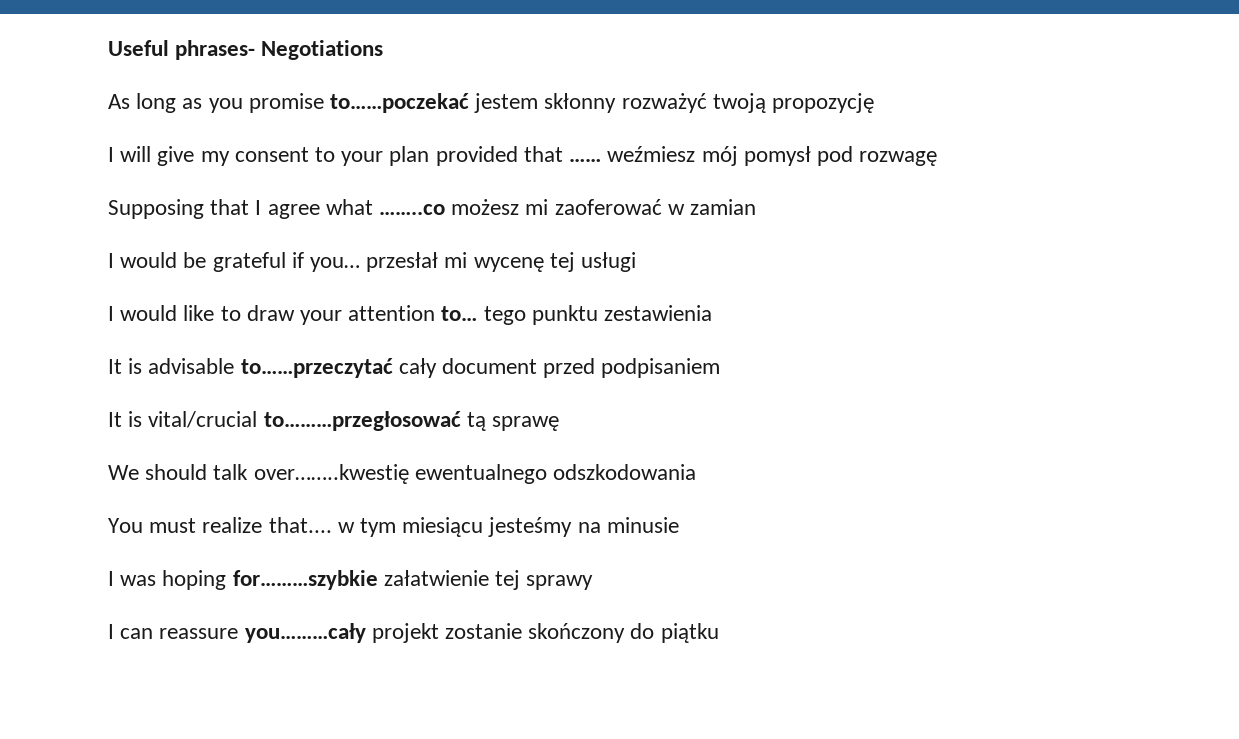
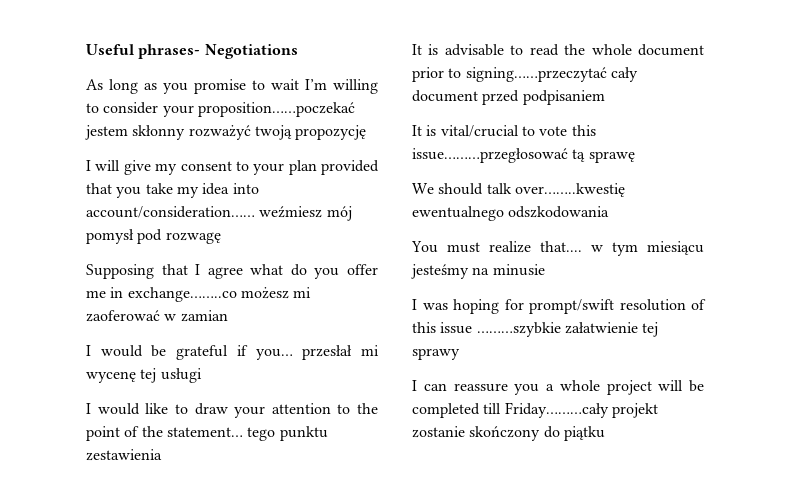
[330,93,470,113] to……poczekać -> [252,79,378,94] [86,102,355,117] to wait I’m willing to consider your proposition……poczekać
[569,159,602,162] …… -> [116,183,259,198] [86,206,255,218] you take my idea into account/consideration……
[379,204,446,215] ……..co -> [290,264,379,279] [86,287,237,302] do you offer me in exchange……..co
[441,306,478,321] to… -> [337,403,378,414] [86,426,243,441] to the point of the statement…
[240,358,393,378] to……przeczytać -> [510,44,704,56] [412,67,607,82] to read the whole document prior to signing……przeczytać
[263,411,461,431] to………przegłosować -> [521,125,596,136] [412,148,568,163] to vote this issue………przegłosować
[232,570,378,590] for………szybkie -> [504,299,706,314] [412,322,561,337] for prompt/swift resolution of this issue ………szybkie
[244,623,366,643] you………cały -> [514,380,704,395] [412,402,609,418] you a whole project will be completed till Friday………cały

